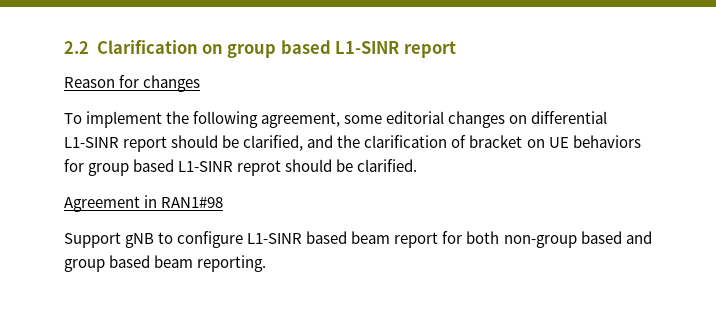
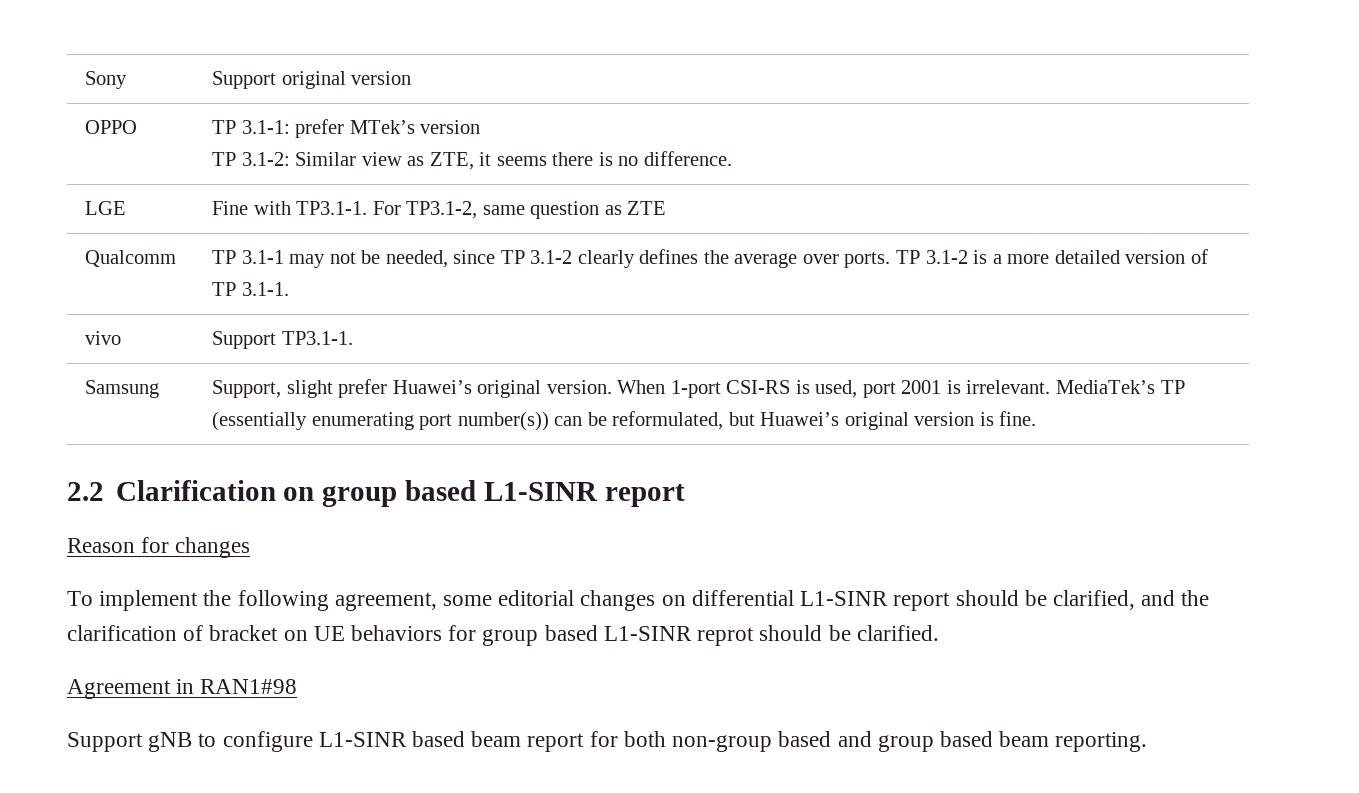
(64, 47) none -> [84,71,127,89] [211,71,412,89] [84,120,137,134] [211,119,481,138] [211,151,732,170] [84,201,126,215] [211,201,667,219] [84,250,176,267] [211,249,1208,268] [211,282,289,296] [84,331,121,345] [211,331,353,349] [84,380,159,398] [211,379,1185,398] [211,411,1037,431] Sony | Support original version // OPPO | TP 3.1-1: prefer MTek’s version // TP 3.1-2: Similar view as ZTE, it seems there is no difference. // LGE | Fine with TP3.1-1. For TP3.1-2, same question as ZTE // Qualcomm | TP 3.1-1 may not be needed, since TP 3.1-2 clearly defines the average over ports. TP 3.1-2 is a more detailed version of TP 3.1-1. // vivo | Support TP3.1-1. // Samsung | Support, slight prefer Huawei’s original version. When 1-port CSI-RS is used, port 2001 is irrelevant. MediaTek’s TP (essentially enumerating port number(s)) can be reformulated, but Huawei’s original version is fine. //

